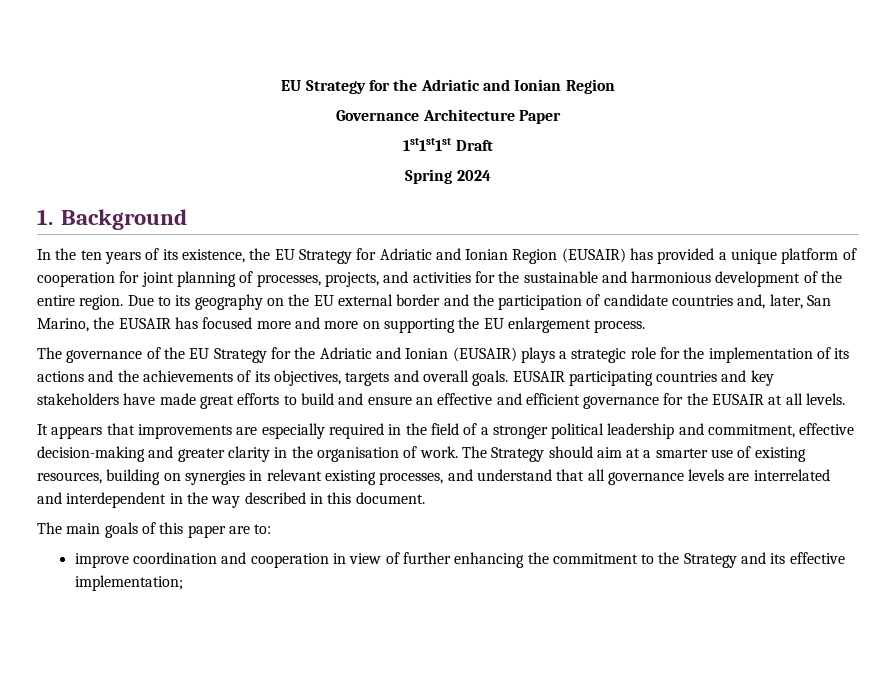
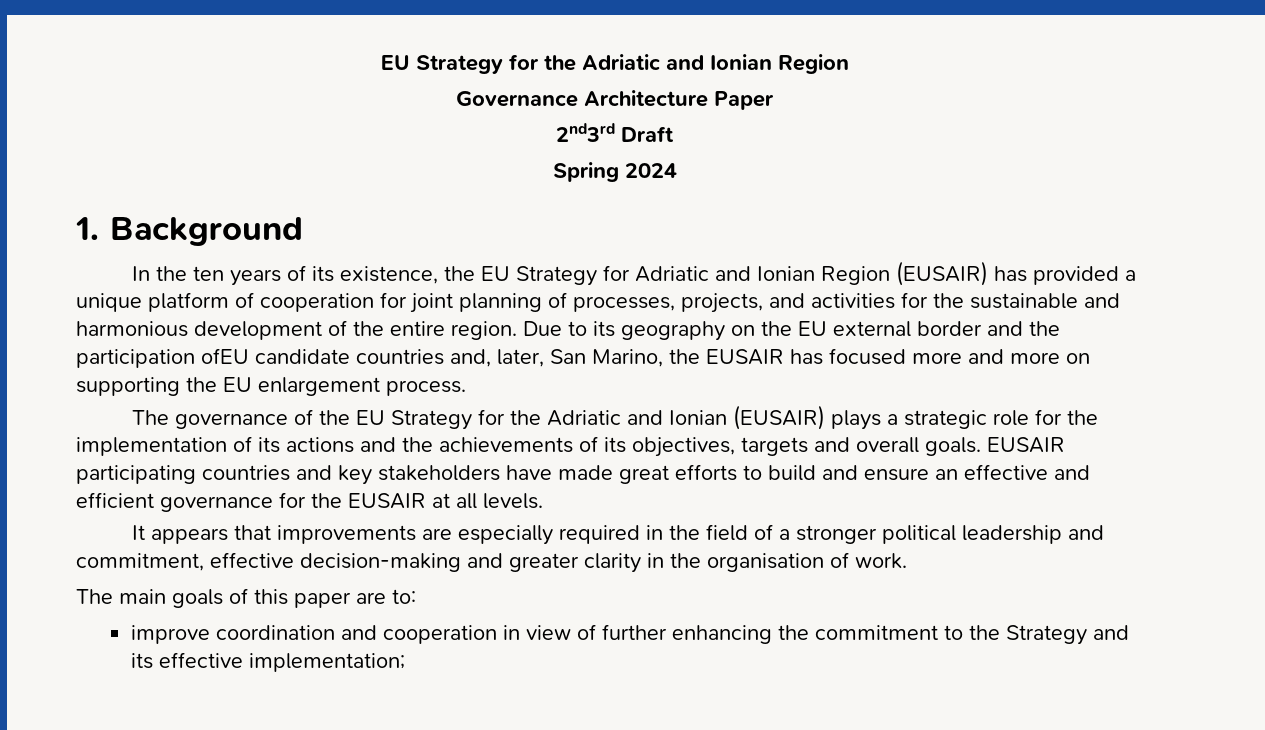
[403,138,452,151] 1st1st1st -> [556,123,615,142] 2nd3rd
[586,294,601,306] of -> [201,348,249,364] ofEU
[461,446,806,462] [37,469,830,485] [37,492,425,508] The Strategy should aim at a smarter use of existing resources, building on synergies in relevant existing processes, and understand that all governance levels are interrelated and interdependent in the way described in this document. -> (907, 561) none

